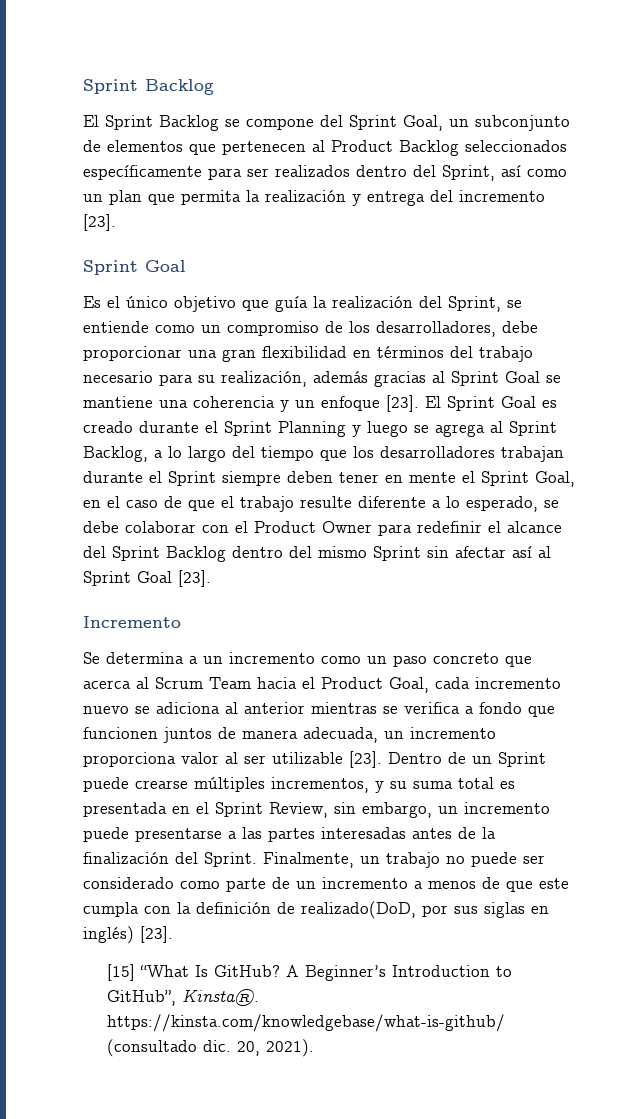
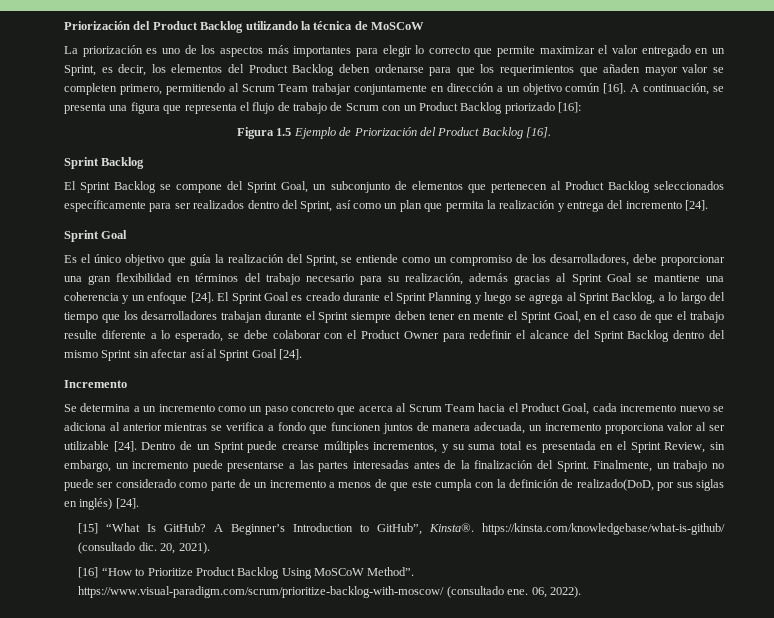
(83, 86) none -> [64,21,424,33] [64,45,725,57] [64,64,724,76] [64,83,724,95] [64,102,581,114] [237,127,551,139] Priorización del Product Backlog utilizando la técnica de MoSCoW // La priorización es uno de los aspectos más importantes para elegir lo correcto que permite maximizar el valor entregado en un Sprint, es decir, los elementos del Product Backlog deben ordenarse para que los requerimientos que añaden mayor valor se completen primero, permitiendo al Scrum Team trabajar conjuntamente en dirección a un objetivo común [16]. A continuación, se presenta una figura que representa el flujo de trabajo de Scrum con un Product Backlog priorizado [16]: // Figura 1.5 Ejemplo de Priorización del Product Backlog [16]. //
[83,214,116,231] [23]. -> [685,200,709,211] [24].
[386,395,419,412] [23]. -> [190,292,214,303] [24].
[178,570,211,587] [23]. -> [279,349,302,360] [24].
[349,751,382,768] [23]. -> [113,441,137,452] [24].
[140,926,173,943] [23]. -> [115,498,139,509] [24].
(315, 1048) none -> [78,567,415,579] [78,586,581,598] // [16] “How to Prioritize Product Backlog Using MoSCoW Method”. https://www.visual-paradigm.com/scrum/prioritize-backlog-with-moscow/ (consultado ene. 06, 2022).

